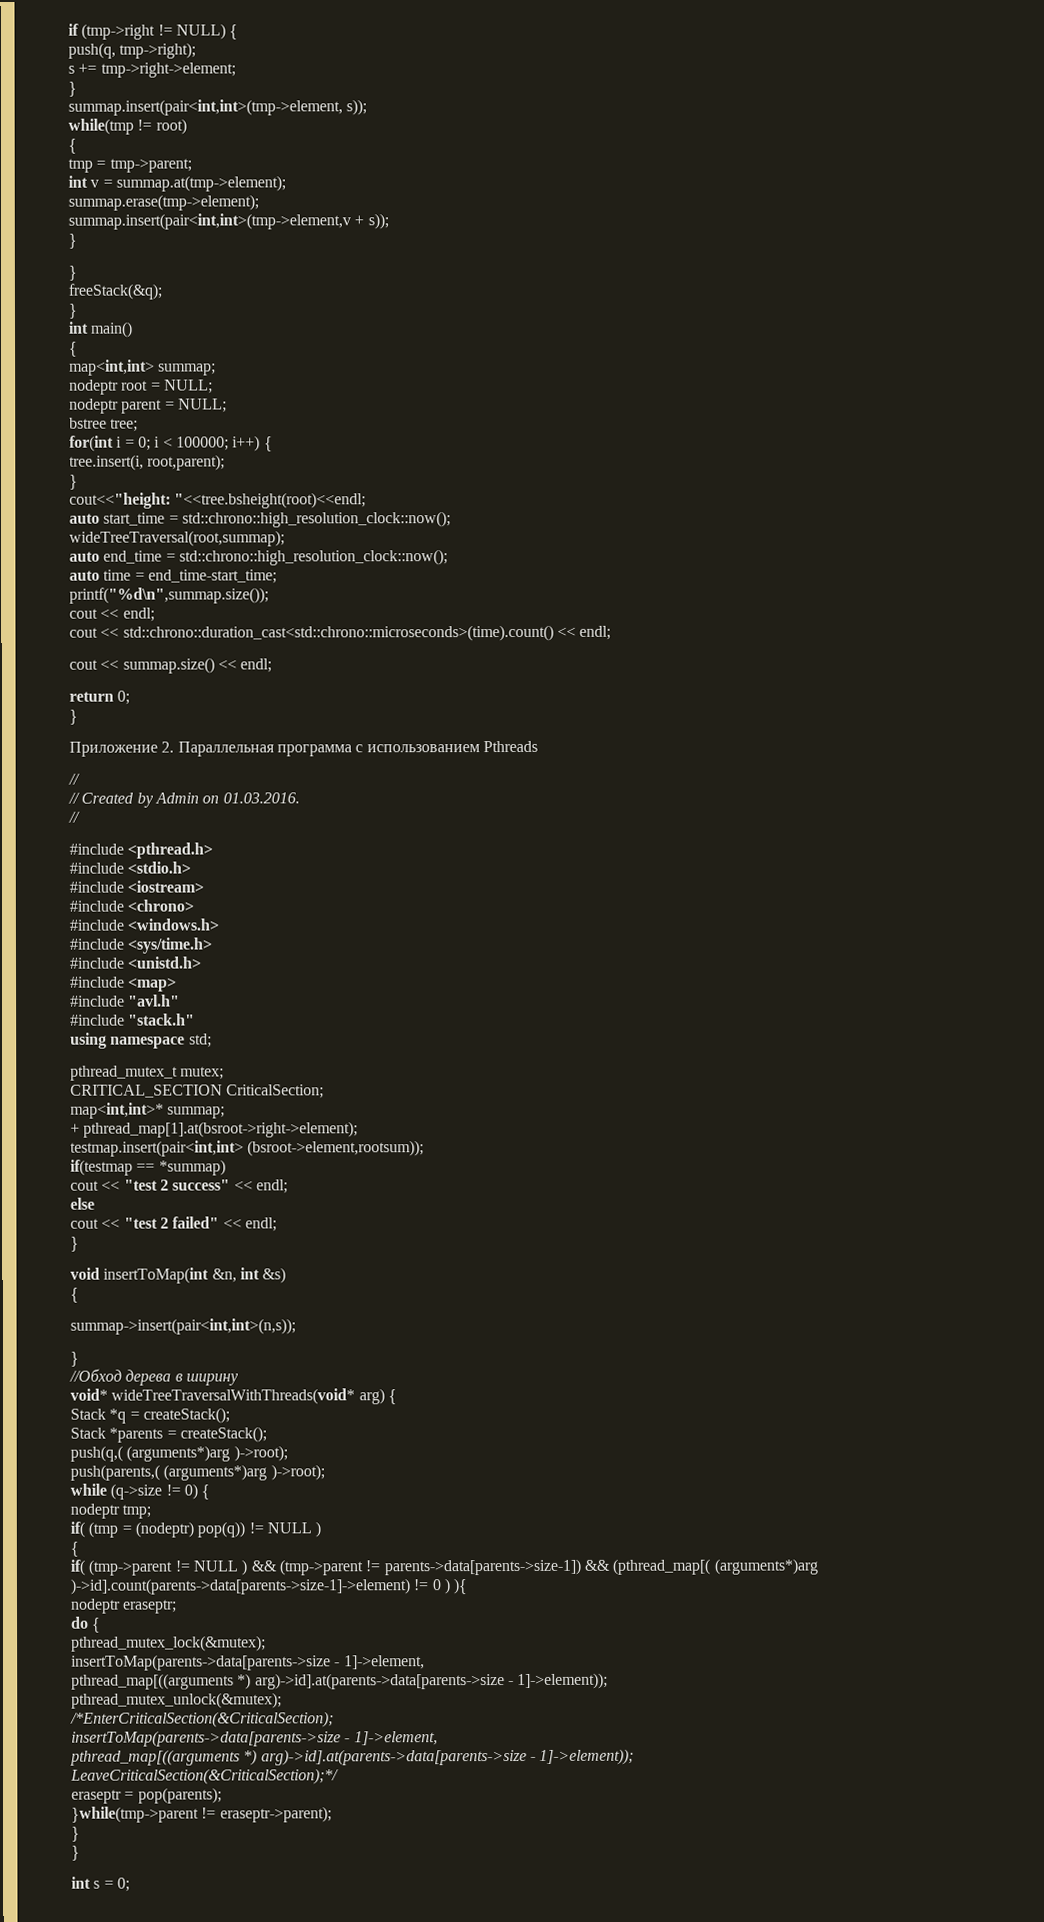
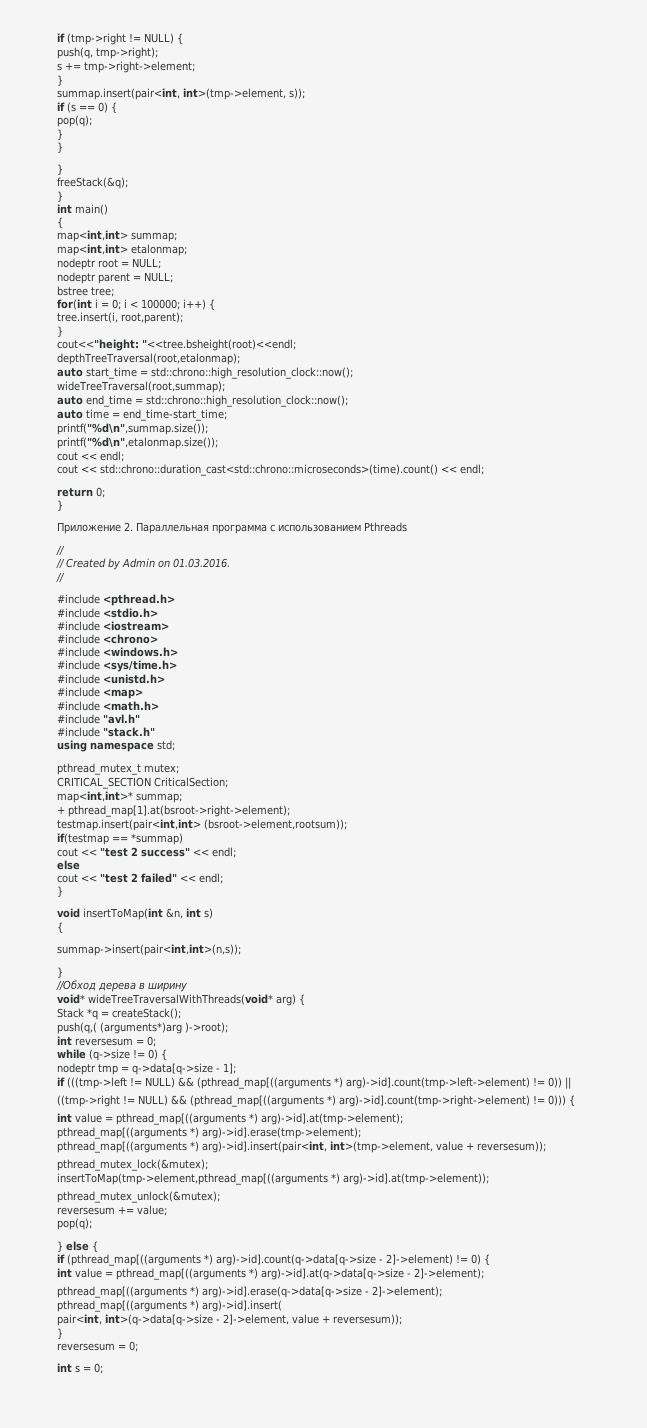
[68,99,368,116] [68,118,187,135] [68,138,77,154] [68,158,192,173] [68,175,286,192] [68,194,259,211] [68,213,389,230] summap.insert(pair<int,int>(tmp->element, s)); // while(tmp != root) // { // tmp = tmp->parent; // int v = summap.at(tmp->element); // summap.erase(tmp->element); // summap.insert(pair<int,int>(tmp->element,v + s)); -> [57,88,305,100] [57,102,117,113] [57,115,92,127] [57,129,63,140] summap.insert(pair<int, int>(tmp->element, s)); // if (s == 0) { // pop(q); // }
(217, 369) none -> [57,244,187,256] // map<int,int> etalonmap;
(367, 500) none -> [57,353,240,365] // depthTreeTraversal(root,etalonmap);
(269, 595) none -> [57,437,218,449] // printf("%d\n",etalonmap.size());
[69,657,273,674] // cout << summap.size() << endl; -> (484, 469) none
(178, 984) none -> [57,701,159,711] // #include <math.h>
[262,1267,287,1284] &s) -> [203,908,213,919] s)
[70,1426,267,1443] // Stack *parents = createStack(); -> (181, 1013) none
[70,1464,325,1481] push(parents,( (arguments*)arg )->root); -> [57,1036,156,1047] int reversesum = 0;
[122,1504,152,1519] [70,1521,322,1538] [70,1541,79,1557] [70,1558,818,1576] [70,1578,468,1595] [71,1598,178,1614] [71,1616,102,1633] [71,1635,266,1652] [71,1654,425,1671] [71,1672,609,1690] [71,1692,282,1709] [70,1711,334,1728] [71,1730,438,1747] [70,1748,635,1766] [70,1768,339,1785] [71,1787,222,1804] [71,1806,332,1823] [71,1826,80,1842] [71,1845,80,1861] tmp; // if( (tmp = (nodeptr) pop(q)) != NULL ) // { // if( (tmp->parent != NULL ) && (tmp->parent != parents->data[parents->size-1]) && (pthread_map[( (arguments*)arg )->id].count(parents->data[parents->size-1]->element) != 0 ) ){ // nodeptr eraseptr; // do { // pthread_mutex_lock(&mutex); // insertToMap(parents->data[parents->size - 1]->element, // pthread_map[((arguments *) arg)->id].at(parents->data[parents->size - 1]->element)); // pthread_mutex_unlock(&mutex); // /*EnterCriticalSection(&CriticalSection); // insertToMap(parents->data[parents->size - 1]->element, // pthread_map[((arguments *) arg)->id].at(parents->data[parents->size - 1]->element)); // LeaveCriticalSection(&CriticalSection);*/ // eraseptr = pop(parents); // }while(tmp->parent != eraseptr->parent); // } // } -> [98,1063,236,1075] [57,1077,571,1089] [57,1095,575,1107] [57,1113,403,1125] [57,1127,361,1139] [57,1141,546,1153] [57,1159,208,1171] [57,1173,489,1185] [57,1191,220,1203] [57,1205,167,1216] [57,1218,92,1230] [57,1241,98,1252] [57,1254,490,1266] [57,1268,484,1280] [57,1286,442,1298] [57,1300,282,1312] [57,1314,402,1326] [57,1328,63,1339] [57,1341,138,1352] tmp = q->data[q->size - 1]; // if (((tmp->left != NULL) && (pthread_map[((arguments *) arg)->id].count(tmp->left->element) != 0)) || // ((tmp->right != NULL) && (pthread_map[((arguments *) arg)->id].count(tmp->right->element) != 0))) { // int value = pthread_map[((arguments *) arg)->id].at(tmp->element); // pthread_map[((arguments *) arg)->id].erase(tmp->element); // pthread_map[((arguments *) arg)->id].insert(pair<int, int>(tmp->element, value + reversesum)); // pthread_mutex_lock(&mutex); // insertToMap(tmp->element,pthread_map[((arguments *) arg)->id].at(tmp->element)); // pthread_mutex_unlock(&mutex); // reversesum += value; // pop(q); // } else { // if (pthread_map[((arguments *) arg)->id].count(q->data[q->size - 2]->element) != 0) { // int value = pthread_map[((arguments *) arg)->id].at(q->data[q->size - 2]->element); // pthread_map[((arguments *) arg)->id].erase(q->data[q->size - 2]->element); // pthread_map[((arguments *) arg)->id].insert( // pair<int, int>(q->data[q->size - 2]->element, value + reversesum)); // } // reversesum = 0;

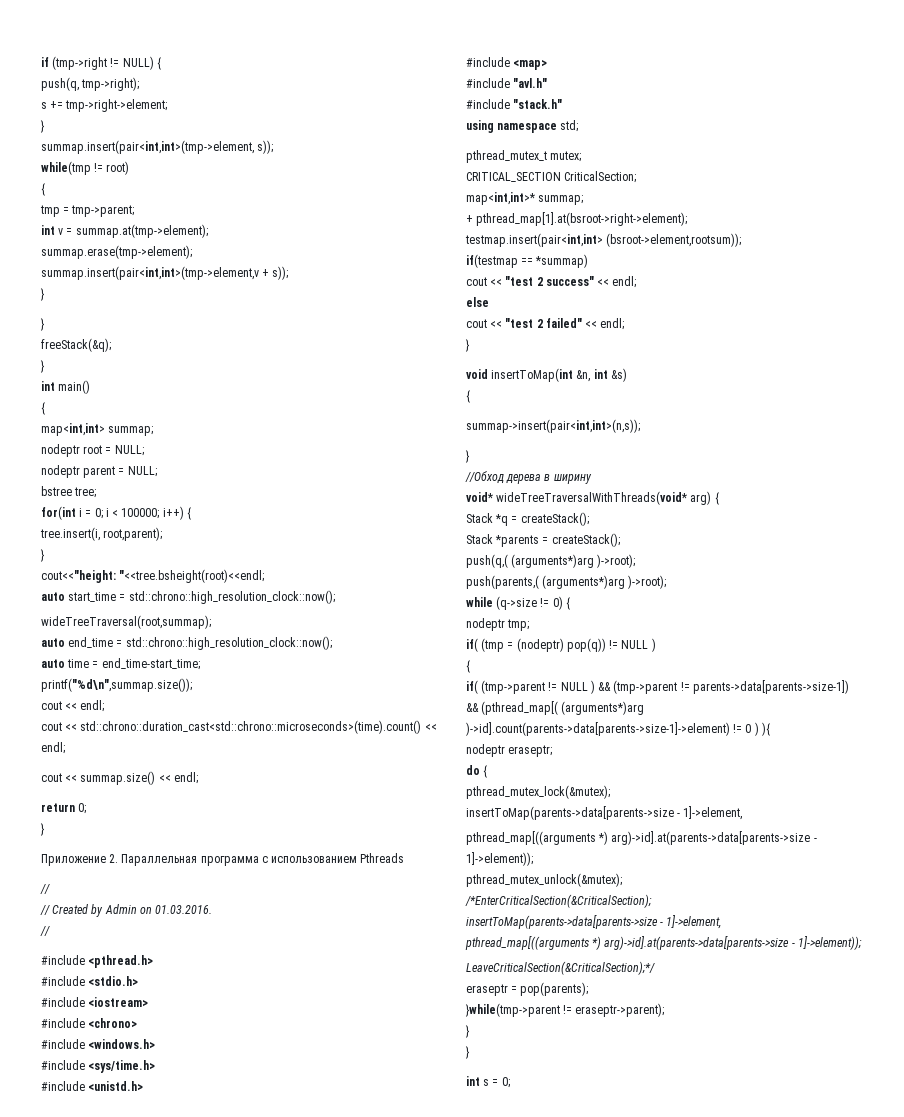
[57,88,305,100] [57,102,117,113] [57,115,92,127] [57,129,63,140] summap.insert(pair<int, int>(tmp->element, s)); // if (s == 0) { // pop(q); // } -> [41,140,274,154] [41,161,130,175] [41,183,45,196] [40,205,135,217] [41,224,208,238] [41,245,192,259] [41,266,289,280] summap.insert(pair<int,int>(tmp->element, s)); // while(tmp != root) // { // tmp = tmp->parent; // int v = summap.at(tmp->element); // summap.erase(tmp->element); // summap.insert(pair<int,int>(tmp->element,v + s));
[57,244,187,256] // map<int,int> etalonmap; -> (154, 431) none
[57,353,240,365] // depthTreeTraversal(root,etalonmap); -> (265, 576) none
[57,437,218,449] // printf("%d\n",etalonmap.size()); -> (192, 685) none
(484, 469) none -> [41,771,198,785] // cout << summap.size() << endl;
[57,701,159,711] // #include <math.h> -> (548, 64) none
[203,908,213,919] s) -> [610,368,627,382] &s)
(181, 1013) none -> [466,533,620,547] // Stack *parents = createStack();
[57,1036,156,1047] int reversesum = 0; -> [466,575,667,589] push(parents,( (arguments*)arg )->root);
[98,1063,236,1075] [57,1077,571,1089] [57,1095,575,1107] [57,1113,403,1125] [57,1127,361,1139] [57,1141,546,1153] [57,1159,208,1171] [57,1173,489,1185] [57,1191,220,1203] [57,1205,167,1216] [57,1218,92,1230] [57,1241,98,1252] [57,1254,490,1266] [57,1268,484,1280] [57,1286,442,1298] [57,1300,282,1312] [57,1314,402,1326] [57,1328,63,1339] [57,1341,138,1352] tmp = q->data[q->size - 1]; // if (((tmp->left != NULL) && (pthread_map[((arguments *) arg)->id].count(tmp->left->element) != 0)) || // ((tmp->right != NULL) && (pthread_map[((arguments *) arg)->id].count(tmp->right->element) != 0))) { // int value = pthread_map[((arguments *) arg)->id].at(tmp->element); // pthread_map[((arguments *) arg)->id].erase(tmp->element); // pthread_map[((arguments *) arg)->id].insert(pair<int, int>(tmp->element, value + reversesum)); // pthread_mutex_lock(&mutex); // insertToMap(tmp->element,pthread_map[((arguments *) arg)->id].at(tmp->element)); // pthread_mutex_unlock(&mutex); // reversesum += value; // pop(q); // } else { // if (pthread_map[((arguments *) arg)->id].count(q->data[q->size - 2]->element) != 0) { // int value = pthread_map[((arguments *) arg)->id].at(q->data[q->size - 2]->element); // pthread_map[((arguments *) arg)->id].erase(q->data[q->size - 2]->element); // pthread_map[((arguments *) arg)->id].insert( // pair<int, int>(q->data[q->size - 2]->element, value + reversesum)); // } // reversesum = 0; -> [507,619,530,631] [466,638,656,652] [466,660,470,673] [466,680,849,694] [466,701,645,715] [466,722,770,736] [466,744,553,757] [466,765,488,778] [466,785,610,799] [466,806,743,820] [466,831,817,845] [466,852,533,866] [466,873,622,887] [465,894,652,908] [466,915,722,929] [465,936,862,950] [466,961,655,975] [466,982,589,996] [465,1003,665,1017] [465,1025,469,1038] [465,1046,469,1059] tmp; // if( (tmp = (nodeptr) pop(q)) != NULL ) // { // if( (tmp->parent != NULL ) && (tmp->parent != parents->data[parents->size-1]) && (pthread_map[( (arguments*)arg )->id].count(parents->data[parents->size-1]->element) != 0 ) ){ // nodeptr eraseptr; // do { // pthread_mutex_lock(&mutex); // insertToMap(parents->data[parents->size - 1]->element, // pthread_map[((arguments *) arg)->id].at(parents->data[parents->size - 1]->element)); // pthread_mutex_unlock(&mutex); // /*EnterCriticalSection(&CriticalSection); // insertToMap(parents->data[parents->size - 1]->element, // pthread_map[((arguments *) arg)->id].at(parents->data[parents->size - 1]->element)); // LeaveCriticalSection(&CriticalSection);*/ // eraseptr = pop(parents); // }while(tmp->parent != eraseptr->parent); // } // }

